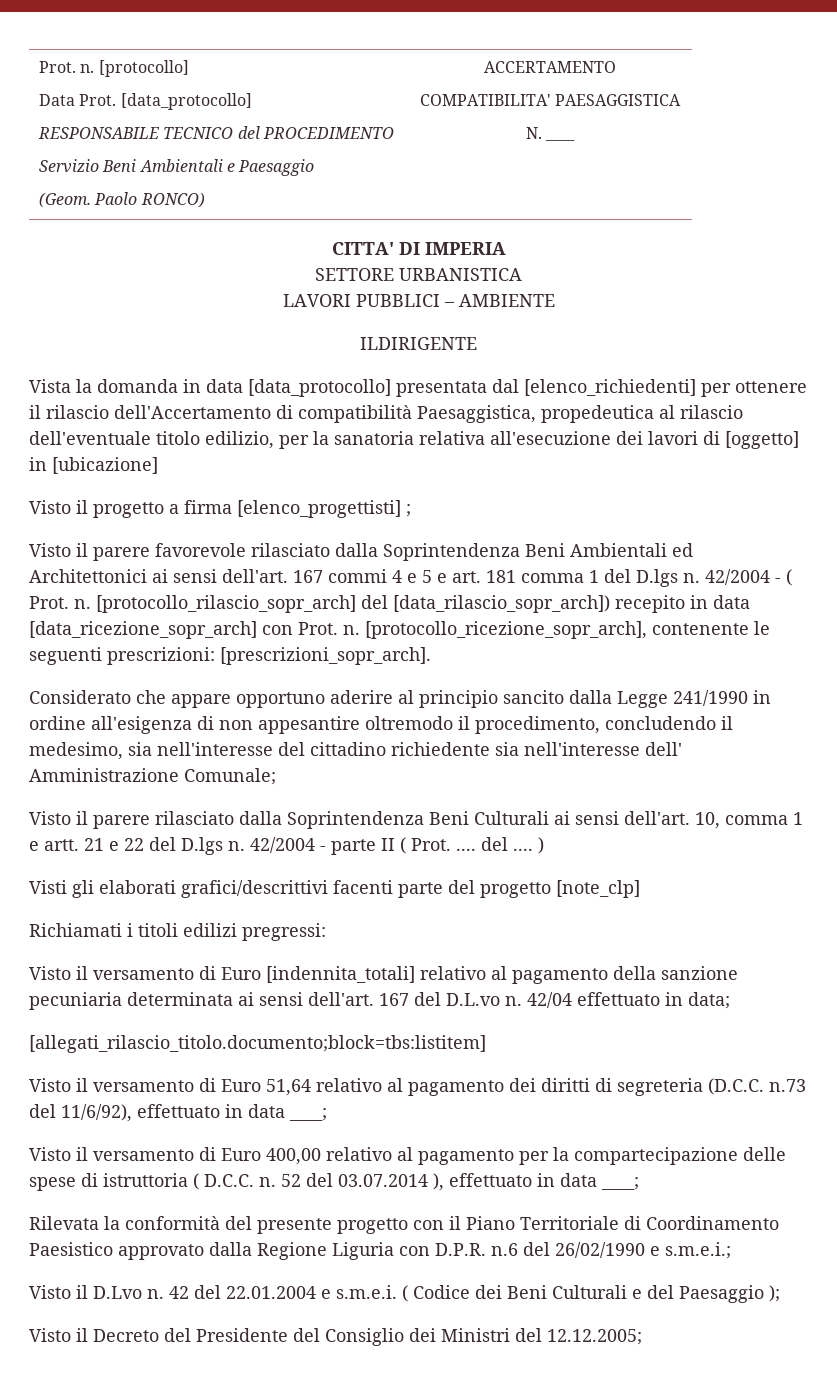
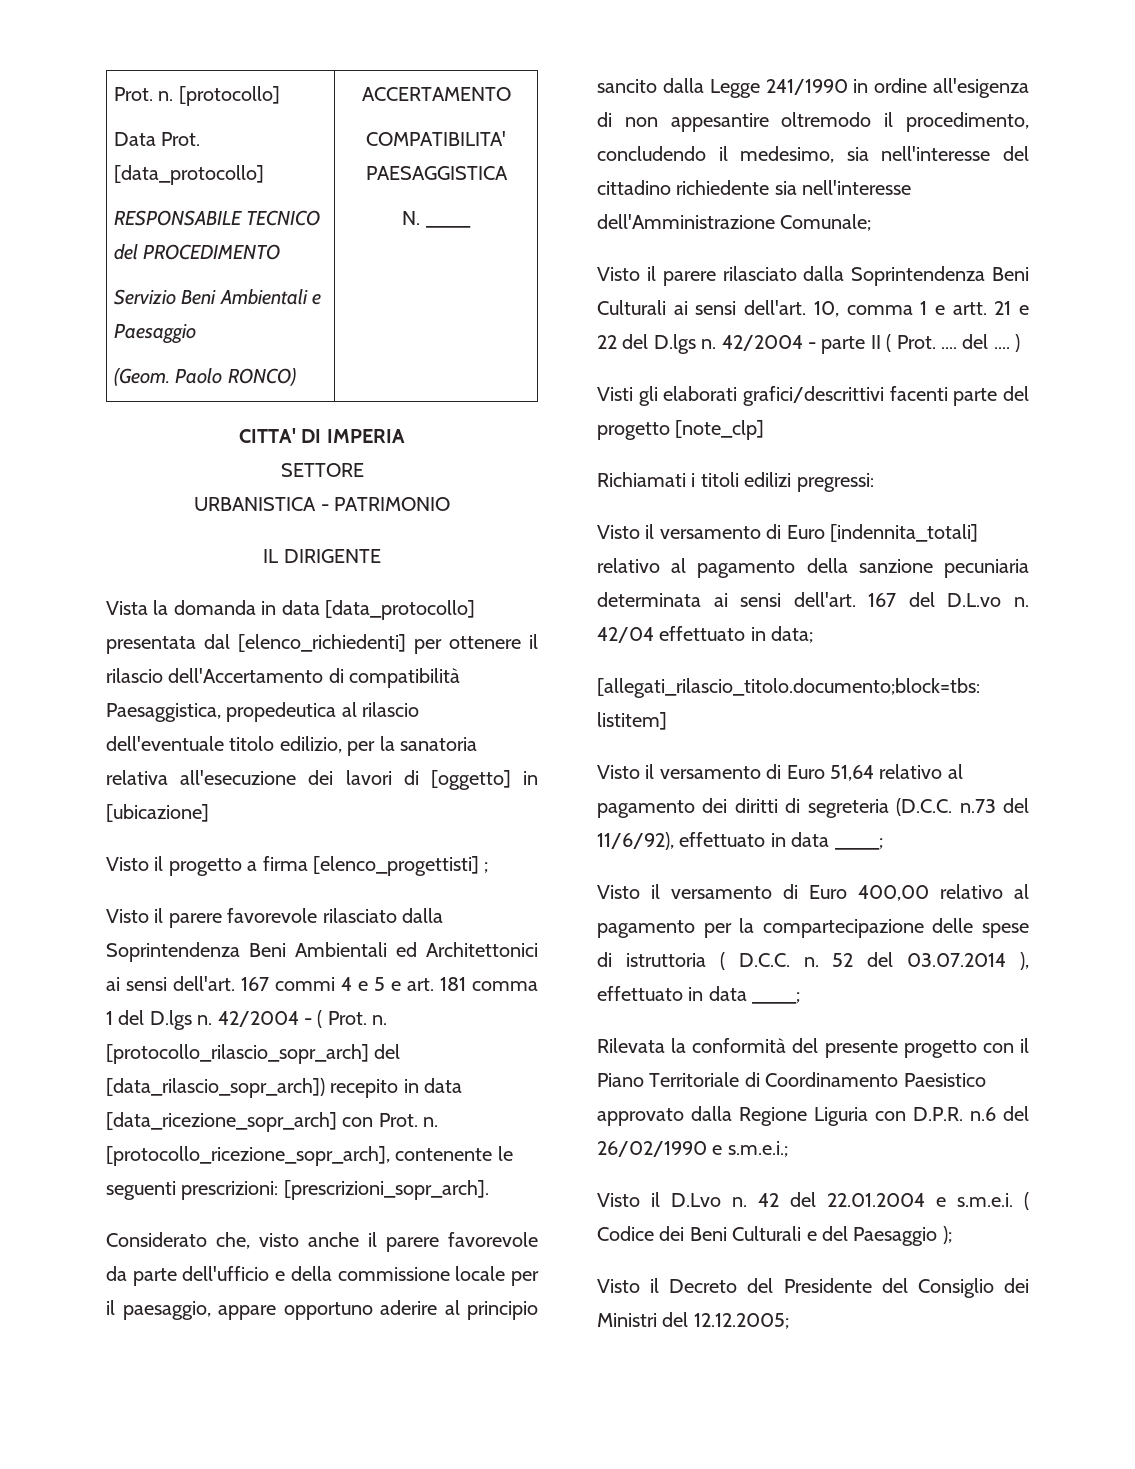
(394, 274) none -> (364, 470) //
[282,294,555,307] [360,337,477,350] // LAVORI PUBBLICI – AMBIENTE // ILDIRIGENTE -> [320,497,450,511] [263,549,381,563] - PATRIMONIO // IL DIRIGENTE
[136,690,166,704] che -> [216,1232,538,1252] [106,1266,539,1286] [106,1300,211,1320] che, visto anche il parere favorevole da parte dell'ufficio e della commissione locale per il paesaggio,
[645,742,682,756] [29,768,179,782] dell' Amministrazione -> [597,214,775,229] dell'Amministrazione

